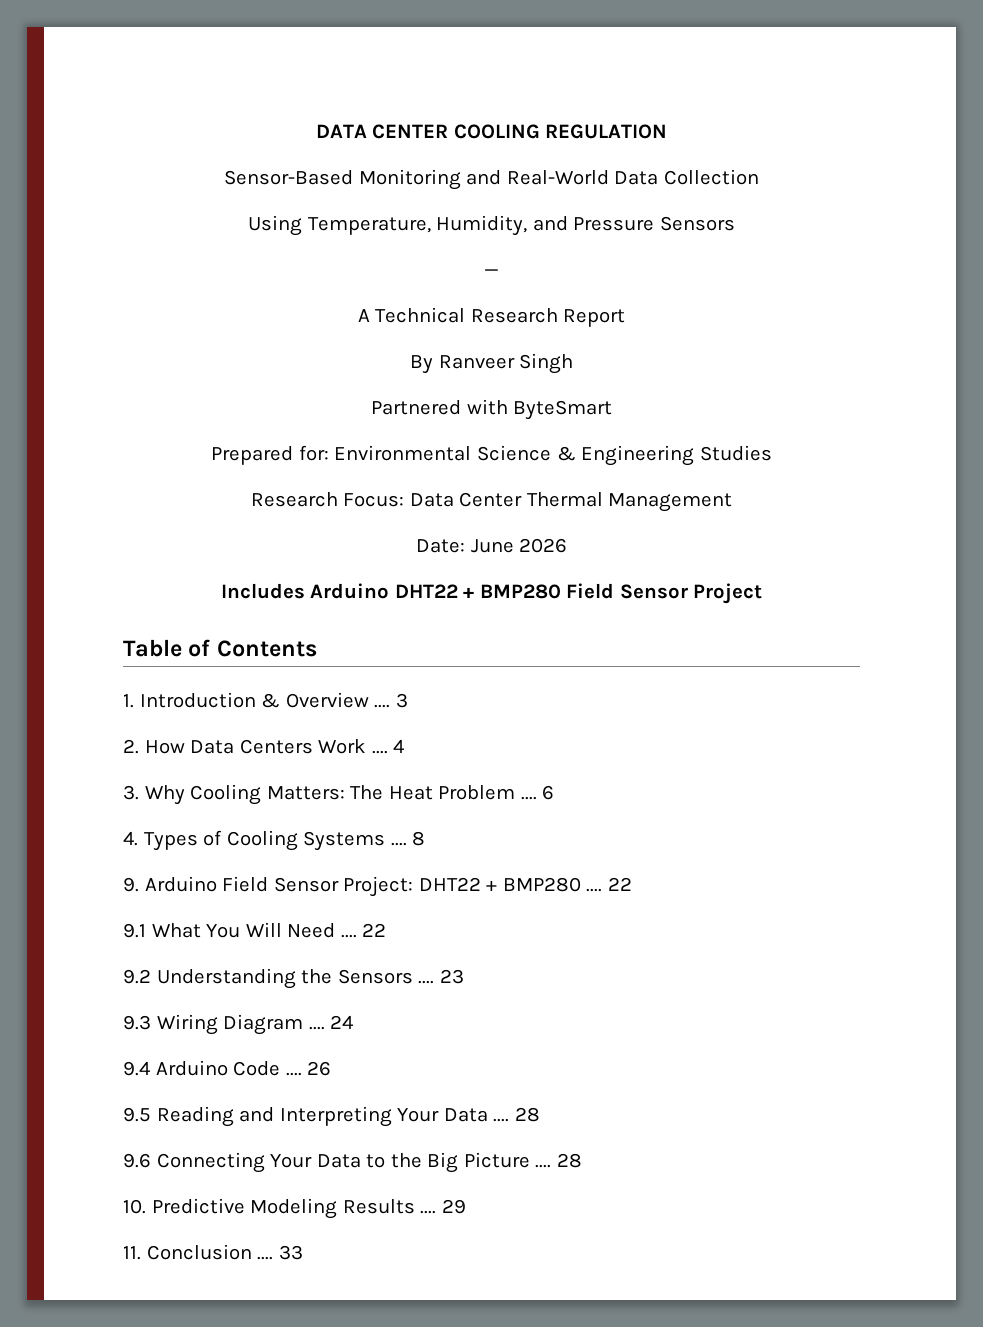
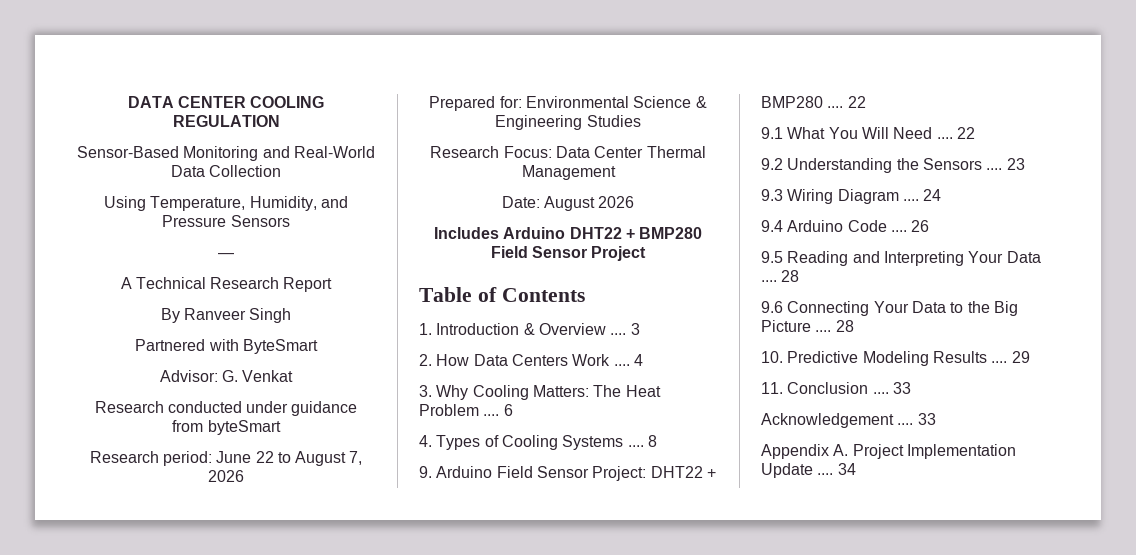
(613, 410) none -> [159,370,294,382] [94,401,358,416] [172,420,281,435] [89,451,363,466] [208,470,244,482] // Advisor: G. Venkat // Research conducted under guidance from byteSmart // Research period: June 22 to August 7, 2026
[470,539,514,553] June -> [544,196,595,211] August
(303, 1252) none -> [761,413,936,428] [761,444,1016,459] [761,463,856,478] // Acknowledgement .... 33 // Appendix A. Project Implementation Update .... 34

